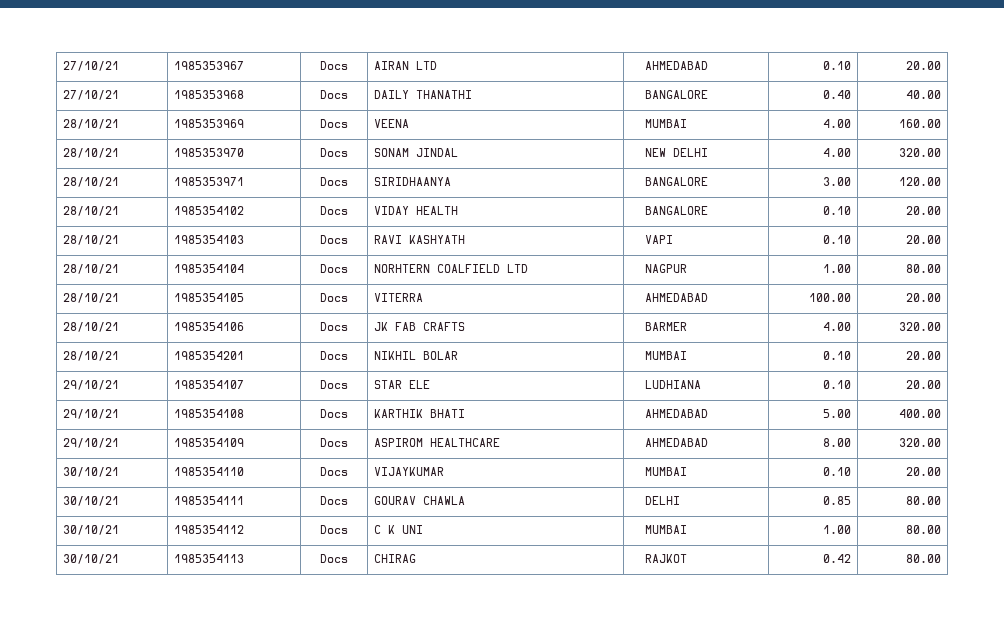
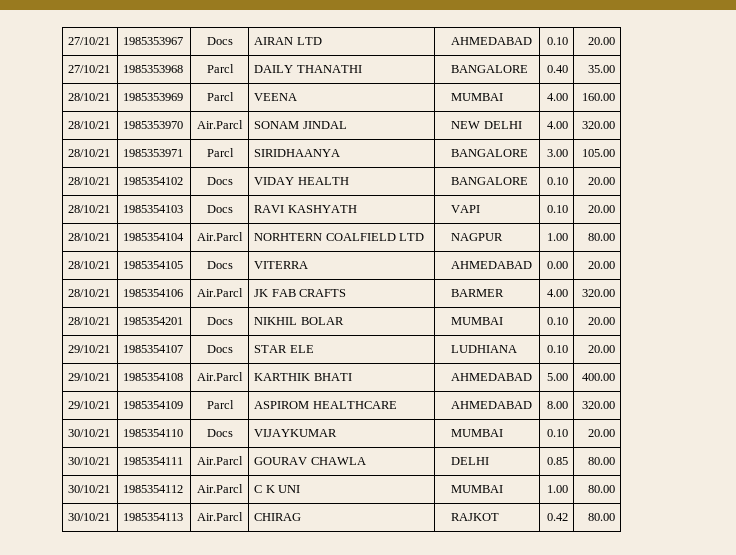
[320,90,348,99] Docs -> [206,64,234,73] Parcl
[906,90,942,99] 40.00 -> [587,65,615,73] 35.00
[320,119,348,128] Docs -> [206,92,234,101] Parcl
[320,148,348,157] Docs -> [197,120,243,129] Air.Parcl
[320,177,348,186] Docs -> [206,148,234,157] Parcl
[899,177,942,186] 120.00 -> [581,149,615,157] 105.00
[320,264,348,273] Docs -> [197,232,243,241] Air.Parcl
[809,293,852,302] 100.00 -> [546,261,568,269] 0.00
[320,322,348,331] Docs -> [197,288,243,297] Air.Parcl
[320,409,348,418] Docs -> [197,372,243,381] Air.Parcl
[320,438,348,447] Docs -> [206,400,234,409] Parcl
[320,496,348,505] Docs -> [197,456,243,465] Air.Parcl
[320,525,348,534] Docs -> [197,484,243,493] Air.Parcl
[320,554,348,563] Docs -> [197,512,243,521] Air.Parcl

